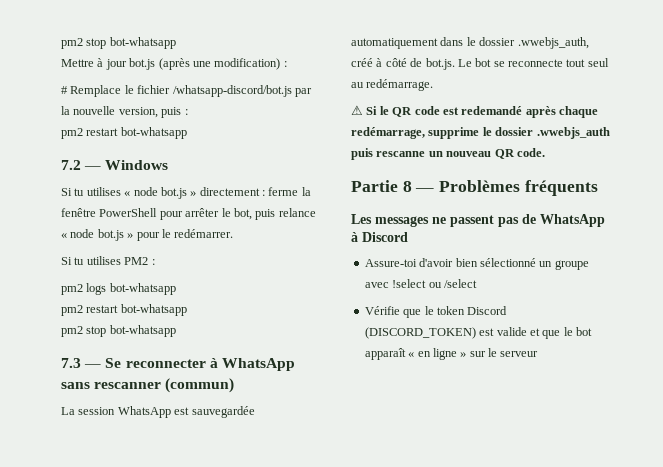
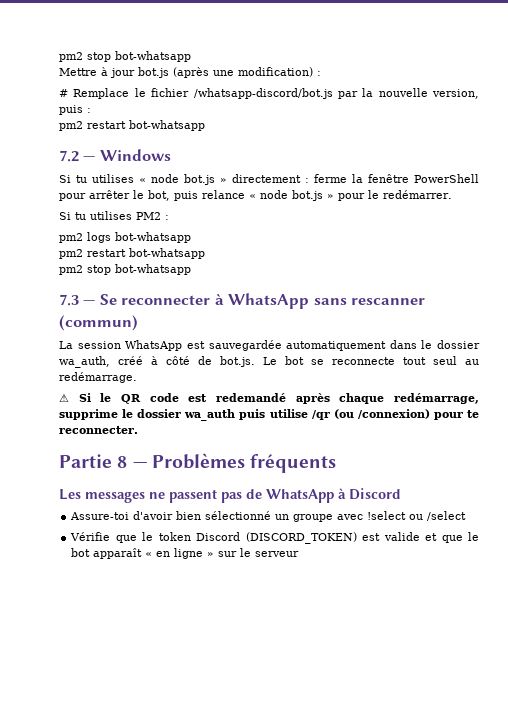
[517,37,589,49] .wwebjs_auth, -> [59,356,110,368] wa_auth,
[536,127,610,139] [351,148,545,160] .wwebjs_auth puis rescanne un nouveau QR code. -> [184,409,480,421] [59,426,138,434] wa_auth puis utilise /qr (ou /connexion) pour te reconnecter.

